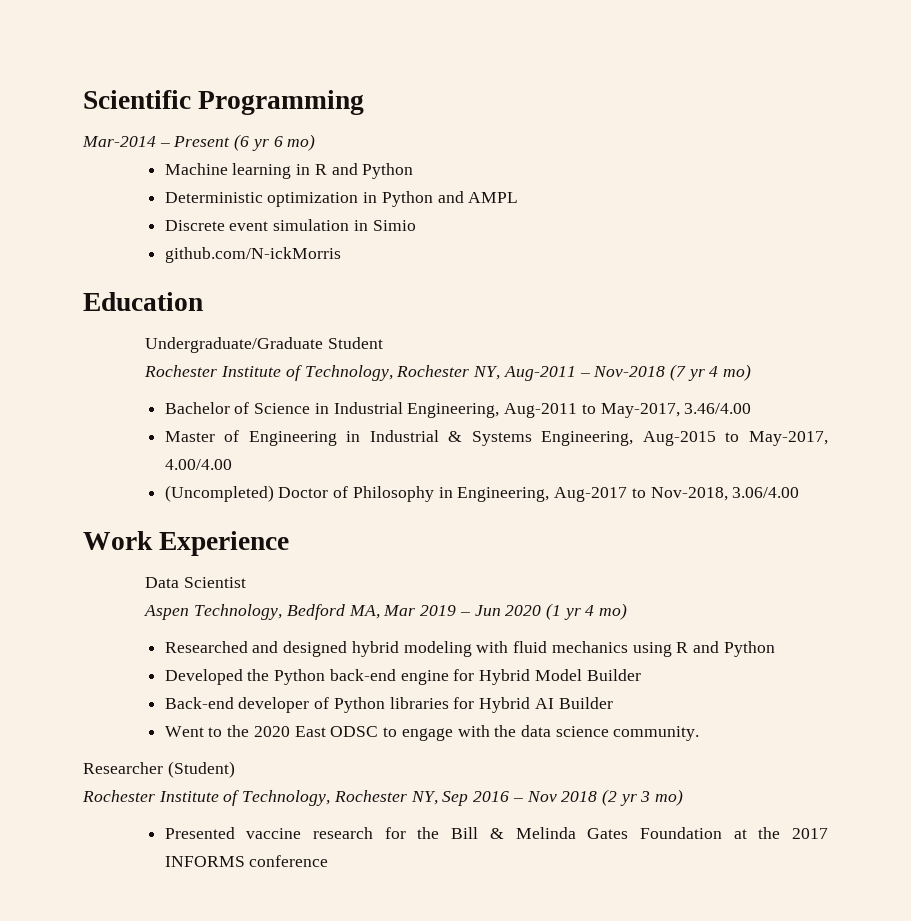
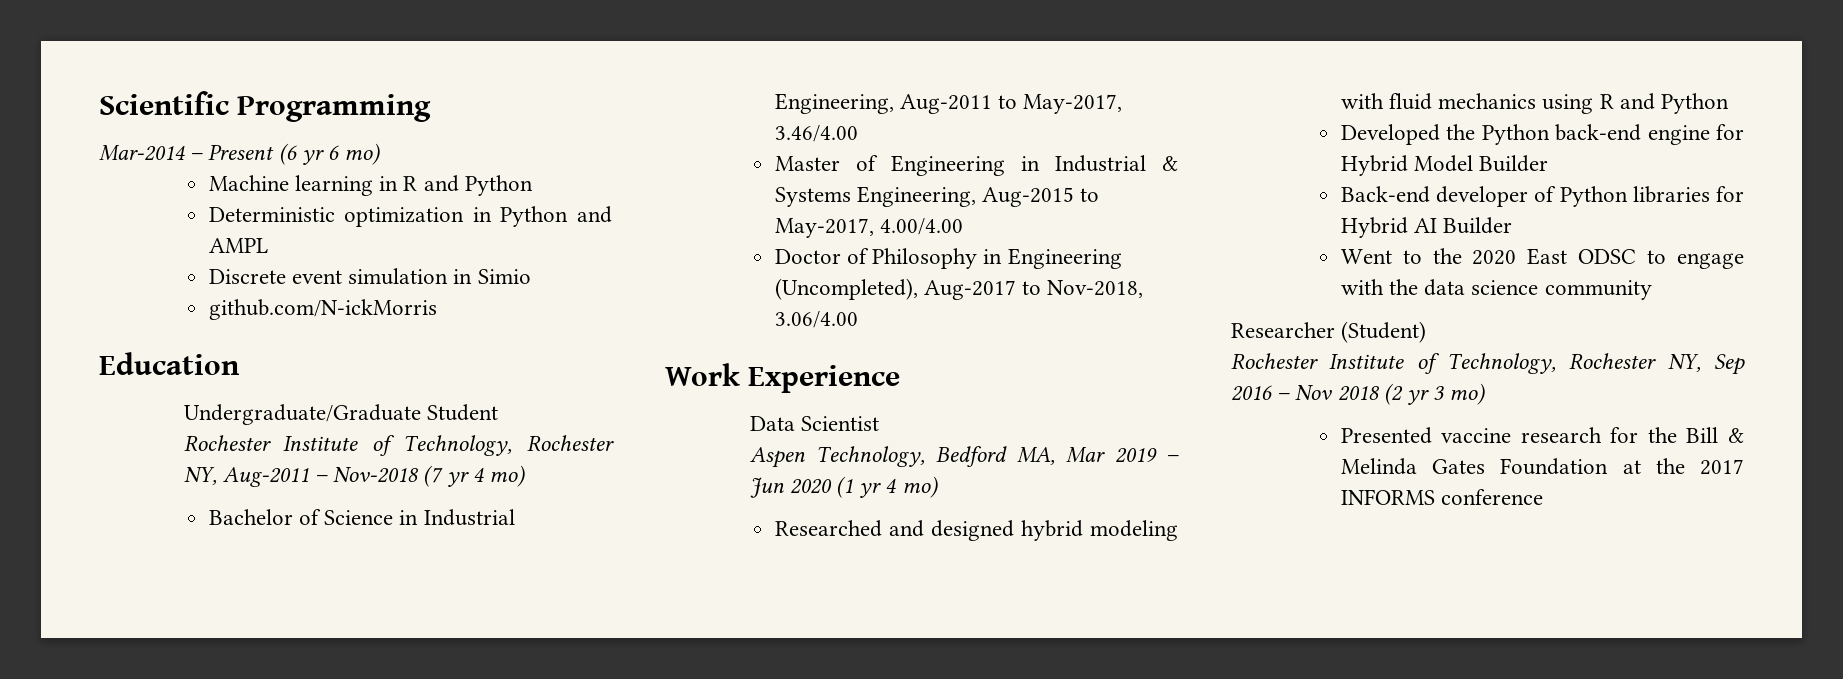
[164,485,274,502] (Uncompleted) -> (964, 226) none
[457,487,550,502] Engineering, -> [1007,248,1122,269] [774,278,918,300] Engineering (Uncompleted),
[613,726,700,741] community. -> [1544,280,1652,300] community

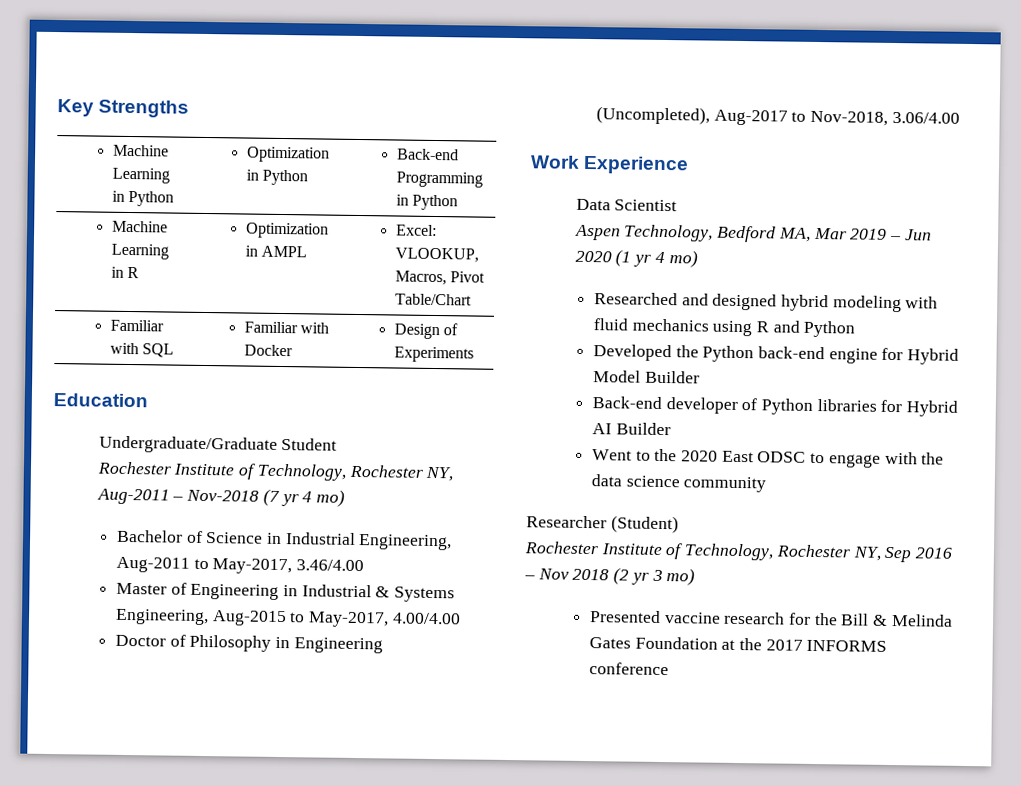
[99,91,432,122] [99,143,381,165] [208,175,533,196] [208,206,612,227] [208,238,268,253] [208,268,531,285] [208,299,437,320] Scientific Programming // Mar-2014 – Present (6 yr 6 mo) // Machine learning in R and Python // Deterministic optimization in Python and AMPL // Discrete event simulation in Simio // github.com/N-ickMorris -> [57,99,190,118] [112,144,169,157] [111,167,170,184] [111,190,175,207] [246,146,330,163] [245,169,309,186] [396,148,459,161] [395,171,483,188] [395,194,459,211] [111,220,168,233] [110,243,169,260] [110,266,140,279] [245,222,329,239] [244,245,308,258] [395,224,437,237] [394,247,479,263] [394,270,486,286] [394,293,472,306] [109,319,164,332] [109,342,175,358] [243,321,330,334] [243,344,293,357] [393,323,459,340] [393,346,474,363] Key Strengths // Machine Learning in Python | Optimization in Python | Back-end Programming in Python // Machine Learning in R | Optimization in AMPL | Excel: VLOOKUP, Macros, Pivot Table/Chart // Familiar with SQL | Familiar with Docker | Design of Experiments

